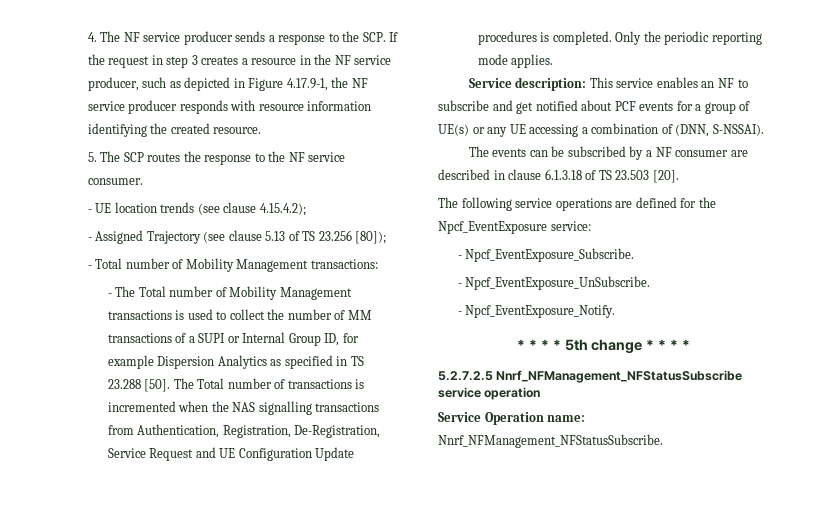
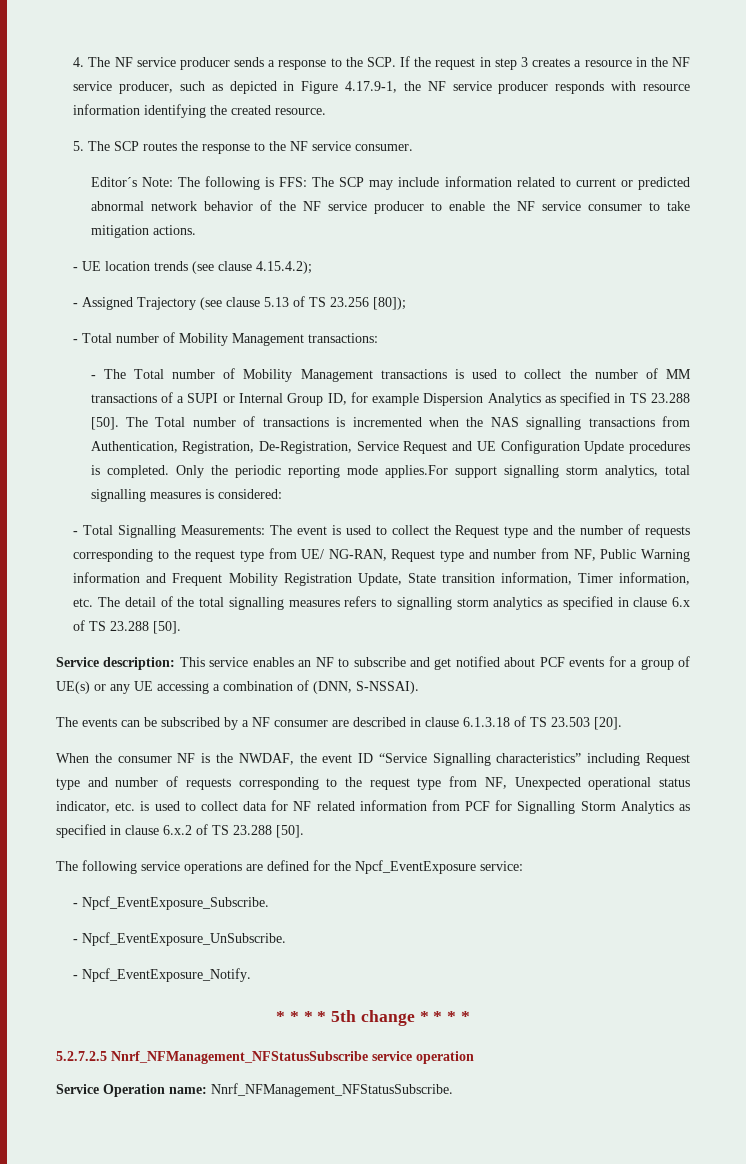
(143, 181) none -> [90,176,690,190] [90,200,690,214] [90,225,196,238] // Editor´s Note: The following is FFS: The SCP may include information related to current or predicted abnormal network behavior of the NF service producer to enable the NF service consumer to take mitigation actions.
[511,54,554,68] applies. -> [384,465,691,478] [90,489,282,502] [73,524,690,538] [73,548,690,562] [73,572,691,586] [73,596,690,610] [73,620,182,634] applies.For support signalling storm analytics, total signalling measures is considered: // - Total Signalling Measurements: The event is used to collect the Request type and the number of requests corresponding to the request type from UE/ NG-RAN, Request type and number from NF, Public Warning information and Frequent Mobility Registration Update, State transition information, Timer information, etc. The detail of the total signalling measures refers to signalling storm analytics as specified in clause 6.x of TS 23.288 [50].
(679, 176) none -> [56,753,690,766] [56,776,690,790] [56,800,690,814] [56,824,304,838] // When the consumer NF is the NWDAF, the event ID “Service Signalling characteristics” including Request type and number of requests corresponding to the request type from NF, Unexpected operational status indicator, etc. is used to collect data for NF related information from PCF for Signalling Storm Analytics as specified in clause 6.x.2 of TS 23.288 [50].

